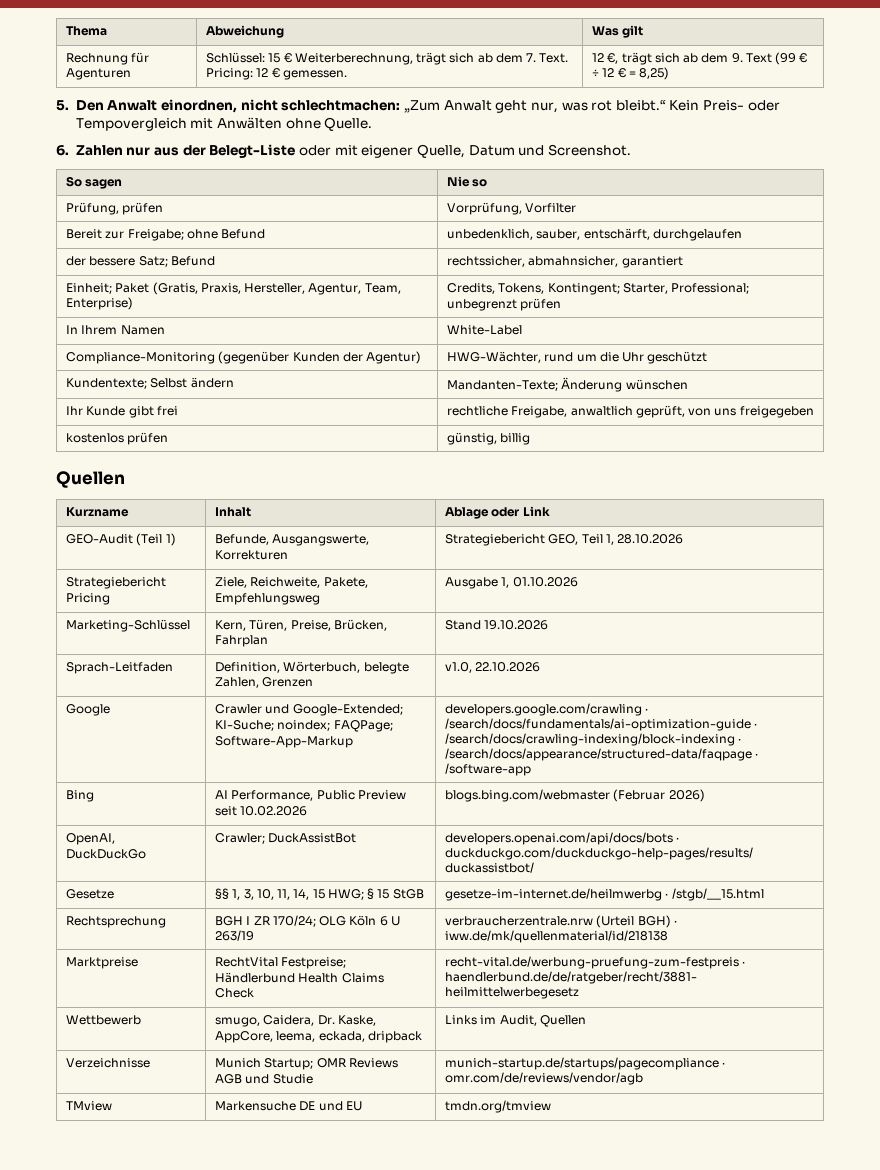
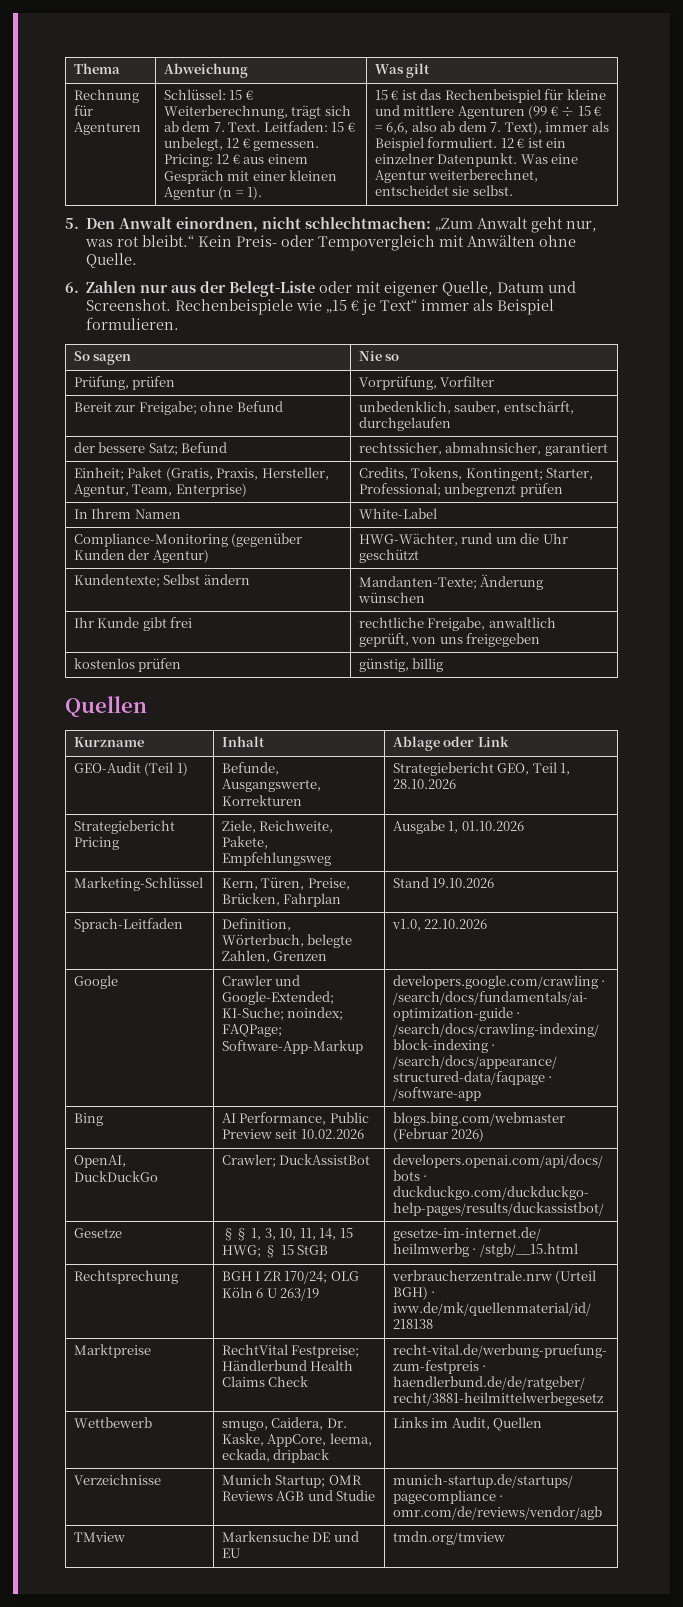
[206,68,347,80] [592,52,808,65] [592,67,670,80] Pricing: 12 € gemessen. | 12 €, trägt sich ab dem 9. Text (99 € ÷ 12 € = 8,25) -> [263,121,355,132] [163,137,320,151] [163,154,308,167] [163,170,338,184] [163,186,263,200] [374,89,606,103] [374,105,602,119] [374,121,609,135] [374,137,567,151] [374,153,579,167] [374,169,539,183] [374,185,513,196] Leitfaden: 15 € unbelegt, 12 € gemessen. Pricing: 12 € aus einem Gespräch mit einer kleinen Agentur (n = 1). | 15 € ist das Rechenbeispiel für kleine und mittlere Agenturen (99 € ÷ 15 € = 6,6, also ab dem 7. Text), immer als Beispiel formuliert. 12 € ist ein einzelner Datenpunkt. Was eine Agentur weiterberechnet, entscheidet sie selbst.
(631, 150) none -> [175,299,555,315] [86,317,180,330] Rechenbeispiele wie „15 € je Text“ immer als Beispiel formulieren.

